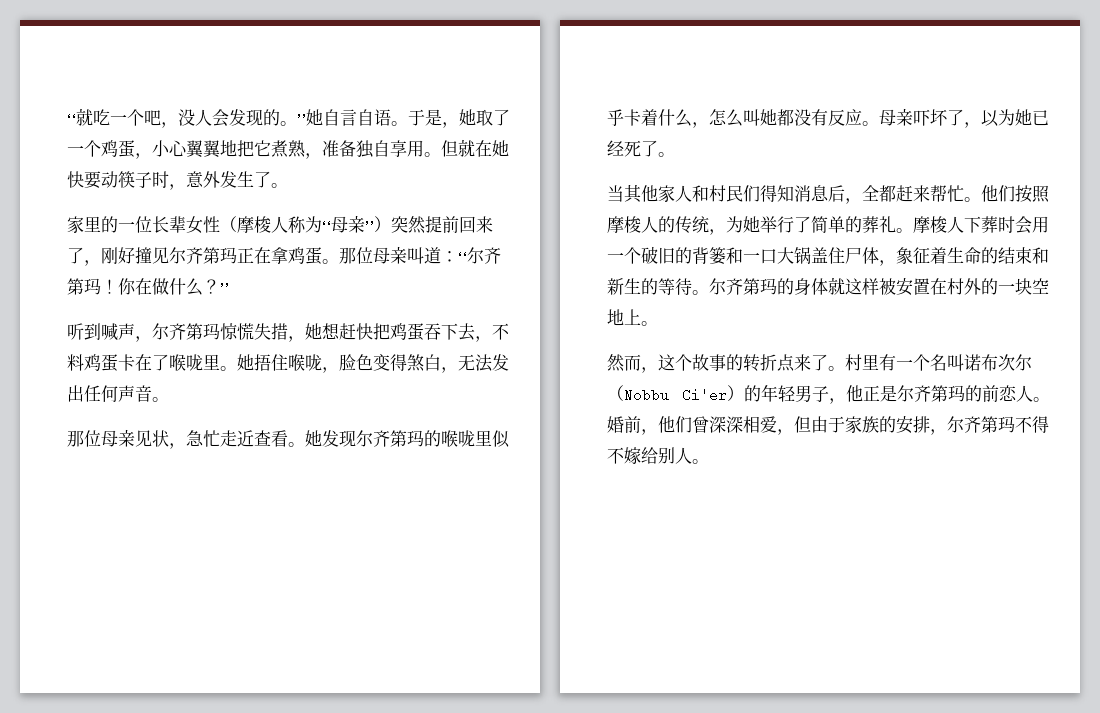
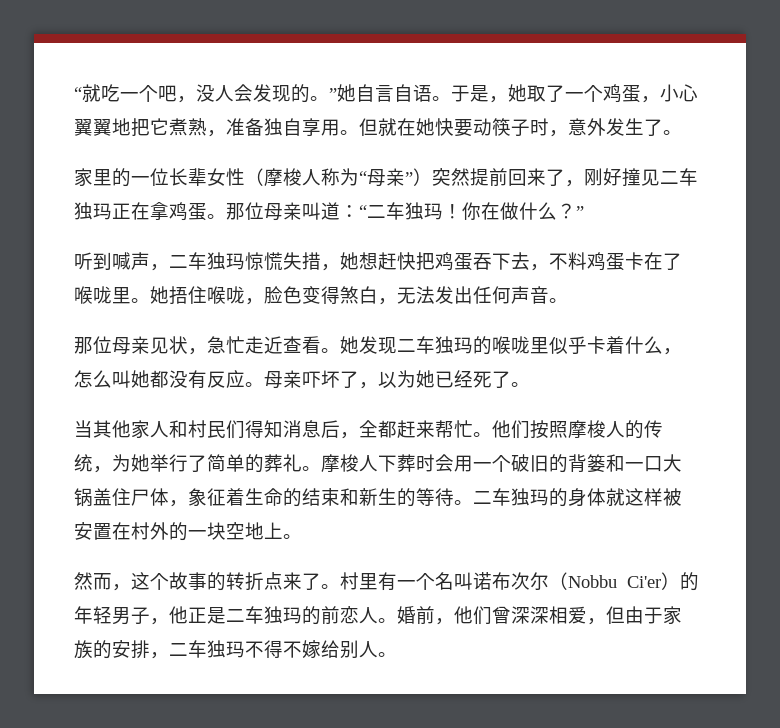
[169,247,220,264] 尔齐第 -> [660,168,698,186] [74,202,93,220] 二车独
[467,247,501,264] [67,278,84,295] 尔齐第 -> [367,202,424,220] 二车独
[152,323,203,340] 尔齐第 -> [169,252,226,270] 二车独
[356,430,407,447] 尔齐第 -> [397,336,454,354] 二车独
[709,278,760,295] 尔齐第 -> [473,488,530,506] 二车独
[897,385,948,402] 尔齐第 -> [226,606,283,624] 二车独
[947,416,998,433] 尔齐第 -> [169,640,226,658] 二车独

